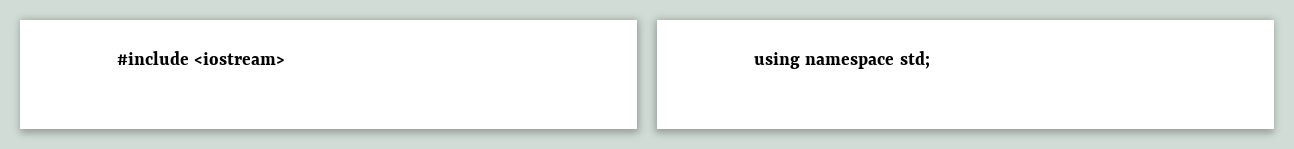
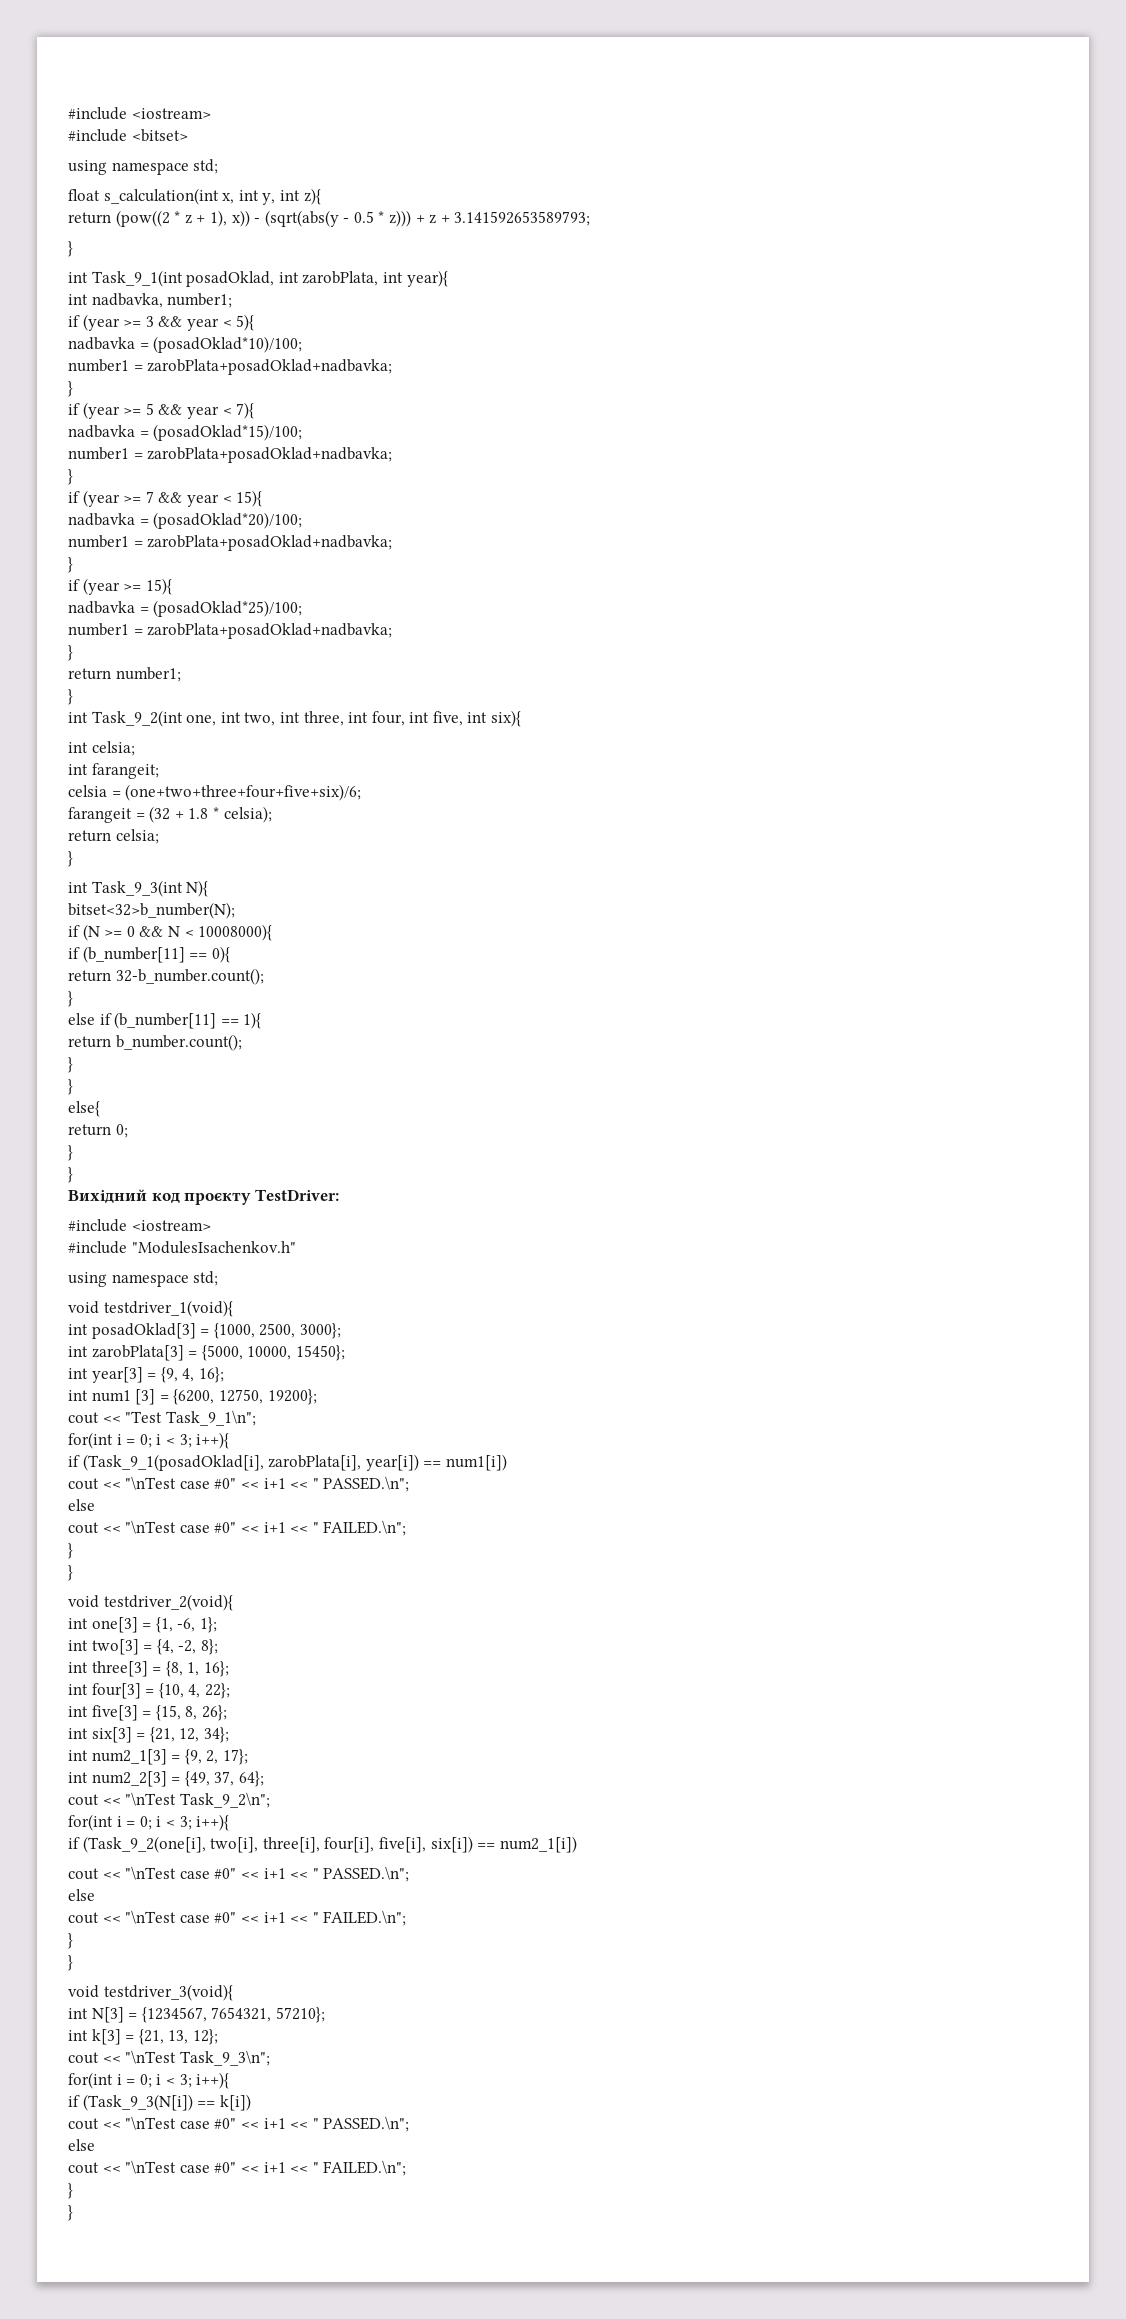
[117,51,286,65] [754,51,930,69] #include <iostream> // using namespace std; -> [68,107,211,120] [68,129,188,142] [68,159,219,175] [68,188,321,205] [68,210,591,227] [68,241,73,257] [68,270,448,287] [68,293,233,308] [68,314,255,331] [68,336,303,353] [68,359,393,375] [68,381,73,397] [68,402,255,419] [68,424,303,441] [68,447,393,463] [68,469,73,485] [68,490,263,507] [68,512,303,529] [68,535,393,551] [68,557,73,573] [68,578,172,595] [68,600,303,617] [68,623,393,639] [68,645,73,661] [68,667,181,682] [68,689,73,705] [68,710,522,727] [68,741,135,756] [68,763,159,779] [68,784,362,801] [68,806,272,823] [68,829,159,844] [68,851,73,867] [68,880,209,897] [68,902,235,919] [68,924,273,941] [68,946,230,963] [68,968,264,985] [68,991,73,1007] [68,1012,262,1029] [68,1034,242,1051] [68,1057,73,1073] [68,1079,73,1095] [68,1101,100,1117] [68,1124,128,1138] [68,1145,73,1161] [68,1167,73,1183] [68,1189,339,1205] [68,1219,211,1232] [68,1241,296,1254] [68,1271,219,1287] [68,1300,233,1317] [68,1323,341,1339] [68,1345,345,1361] [68,1367,224,1383] [68,1389,317,1405] [68,1410,256,1426] [68,1432,230,1449] [68,1454,507,1471] [68,1476,410,1492] [68,1499,95,1511] [68,1520,407,1536] [68,1543,73,1559] [68,1565,73,1581] [68,1594,233,1611] [68,1617,217,1633] [68,1639,218,1655] [68,1661,229,1677] [68,1683,230,1699] [68,1705,227,1721] [68,1727,229,1743] [68,1749,248,1765] [68,1771,264,1787] [68,1792,270,1808] [68,1814,230,1831] [68,1836,577,1853] [68,1866,410,1882] [68,1889,95,1901] [68,1910,407,1926] [68,1933,73,1949] [68,1955,73,1971] [68,1984,233,2001] [68,2007,325,2023] [68,2029,218,2045] [68,2050,270,2066] [68,2072,230,2089] [68,2094,251,2111] [68,2116,410,2132] [68,2139,95,2151] [68,2160,407,2176] [68,2183,73,2199] [68,2205,73,2221] #include <iostream> // #include <bitset> // using namespace std; // float s_calculation(int x, int y, int z){ // return (pow((2 * z + 1), x)) - (sqrt(abs(y - 0.5 * z))) + z + 3.141592653589793; // } // int Task_9_1(int posadOklad, int zarobPlata, int year){ // int nadbavka, number1; // if (year >= 3 && year < 5){ // nadbavka = (posadOklad*10)/100; // number1 = zarobPlata+posadOklad+nadbavka; // } // if (year >= 5 && year < 7){ // nadbavka = (posadOklad*15)/100; // number1 = zarobPlata+posadOklad+nadbavka; // } // if (year >= 7 && year < 15){ // nadbavka = (posadOklad*20)/100; // number1 = zarobPlata+posadOklad+nadbavka; // } // if (year >= 15){ // nadbavka = (posadOklad*25)/100; // number1 = zarobPlata+posadOklad+nadbavka; // } // return number1; // } // int Task_9_2(int one, int two, int three, int four, int five, int six){ // int celsia; // int farangeit; // celsia = (one+two+three+four+five+six)/6; // farangeit = (32 + 1.8 * celsia); // return celsia; // } // int Task_9_3(int N){ // bitset<32>b_number(N); // if (N >= 0 && N < 10008000){ // if (b_number[11] == 0){ // return 32-b_number.count(); // } // else if (b_number[11] == 1){ // return b_number.count(); // } // } // else{ // return 0; // } // } // Вихідний код проєкту TestDriver: // #include <iostream> // #include "ModulesIsachenkov.h" // using namespace std; // void testdriver_1(void){ // int posadOklad[3] = {1000, 2500, 3000}; // int zarobPlata[3] = {5000, 10000, 15450}; // int year[3] = {9, 4, 16}; // int num1 [3] = {6200, 12750, 19200}; // cout << "Test Task_9_1\n"; // for(int i = 0; i < 3; i++){ // if (Task_9_1(posadOklad[i], zarobPlata[i], year[i]) == num1[i]) // cout << "\nTest case #0" << i+1 << " PASSED.\n"; // else // cout << "\nTest case #0" << i+1 << " FAILED.\n"; // } // } // void testdriver_2(void){ // int one[3] = {1, -6, 1}; // int two[3] = {4, -2, 8}; // int three[3] = {8, 1, 16}; // int four[3] = {10, 4, 22}; // int five[3] = {15, 8, 26}; // int six[3] = {21, 12, 34}; // int num2_1[3] = {9, 2, 17}; // int num2_2[3] = {49, 37, 64}; // cout << "\nTest Task_9_2\n"; // for(int i = 0; i < 3; i++){ // if (Task_9_2(one[i], two[i], three[i], four[i], five[i], six[i]) == num2_1[i]) // cout << "\nTest case #0" << i+1 << " PASSED.\n"; // else // cout << "\nTest case #0" << i+1 << " FAILED.\n"; // } // } // void testdriver_3(void){ // int N[3] = {1234567, 7654321, 57210}; // int k[3] = {21, 13, 12}; // cout << "\nTest Task_9_3\n"; // for(int i = 0; i < 3; i++){ // if (Task_9_3(N[i]) == k[i]) // cout << "\nTest case #0" << i+1 << " PASSED.\n"; // else // cout << "\nTest case #0" << i+1 << " FAILED.\n"; // } // }

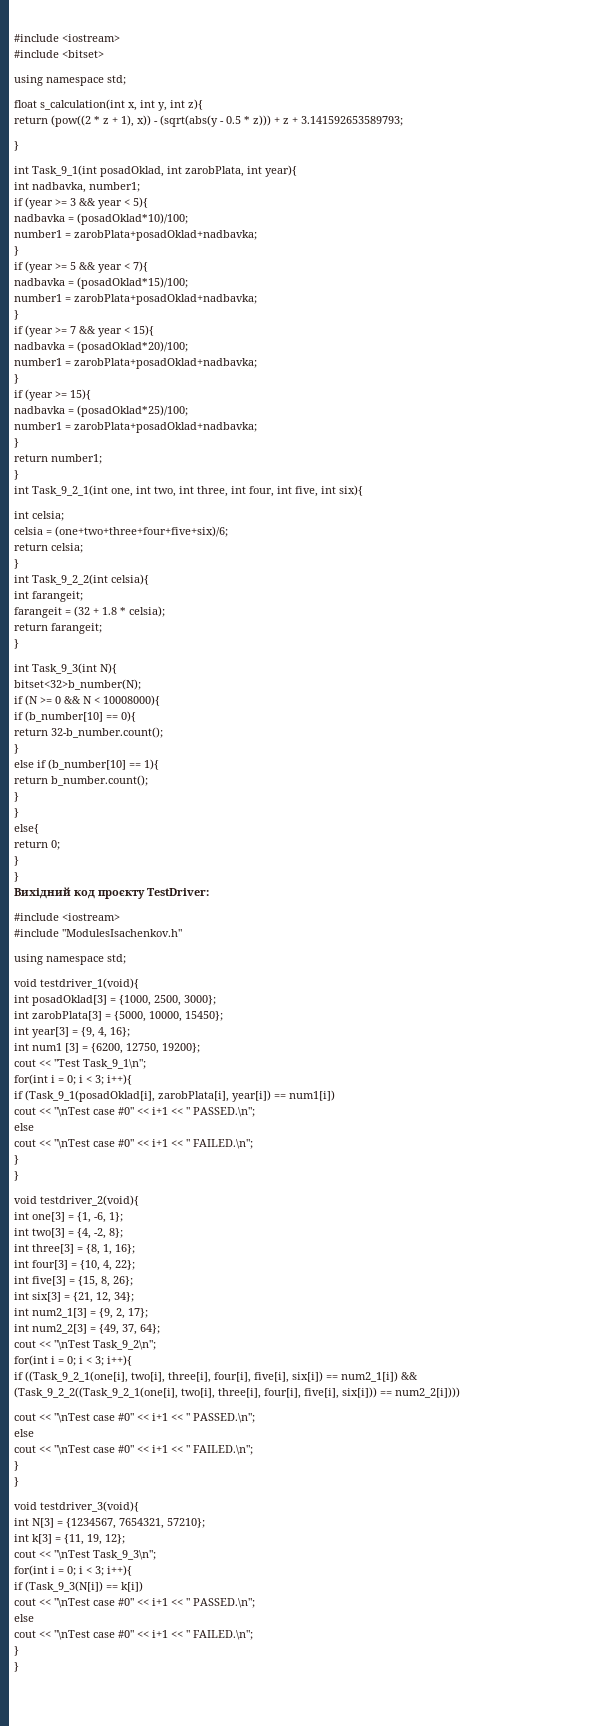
[91,710,183,727] Task_9_2(int -> [32,485,108,496] Task_9_2_1(int
[68,763,159,779] // int farangeit; -> (64, 516) none
(362, 792) none -> [14,543,83,553] [14,559,19,569] [14,574,149,585] [14,591,83,602] // return celsia; // } // int Task_9_2_2(int celsia){ // int farangeit;
[115,829,159,844] celsia; -> [51,623,102,634] farangeit;
[82,946,185,963] (b_number[11] -> [25,711,103,722] (b_number[10]
[114,1012,217,1029] (b_number[11] -> [48,759,126,770] (b_number[10]
[82,1836,206,1853] (Task_9_2(one[i], -> [25,1371,128,1383] ((Task_9_2_1(one[i],
(577, 1844) none -> [401,1372,418,1380] [14,1387,460,1399] && (Task_9_2_2((Task_9_2_1(one[i], two[i], three[i], four[i], five[i], six[i])) == num2_2[i])))
[138,2029,189,2045] {21, 13, -> [64,1534,102,1545] {11, 19,

